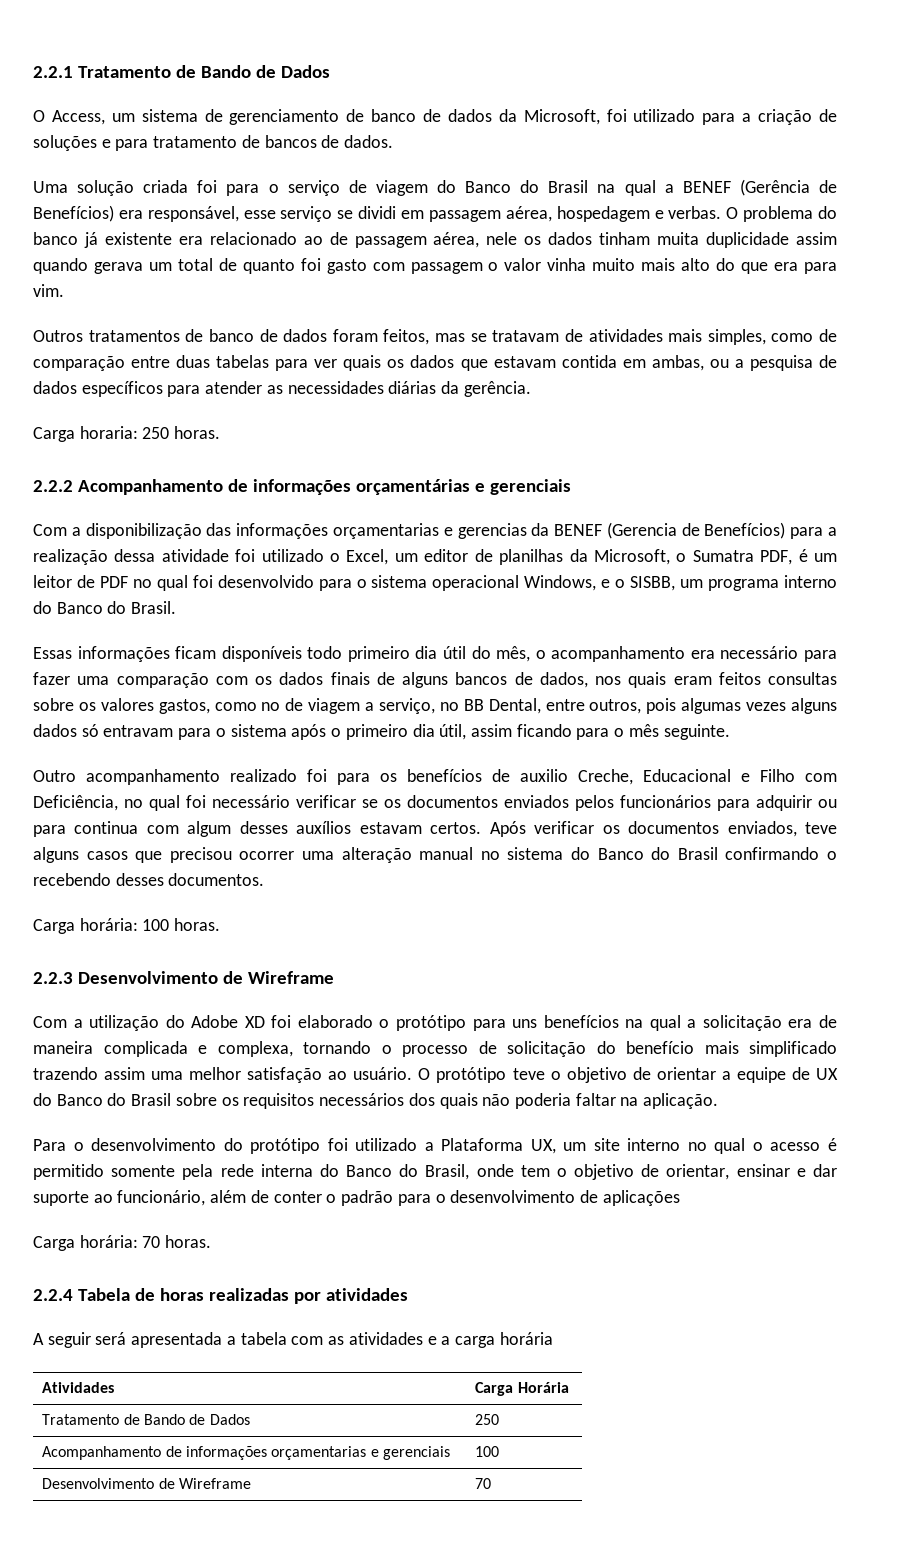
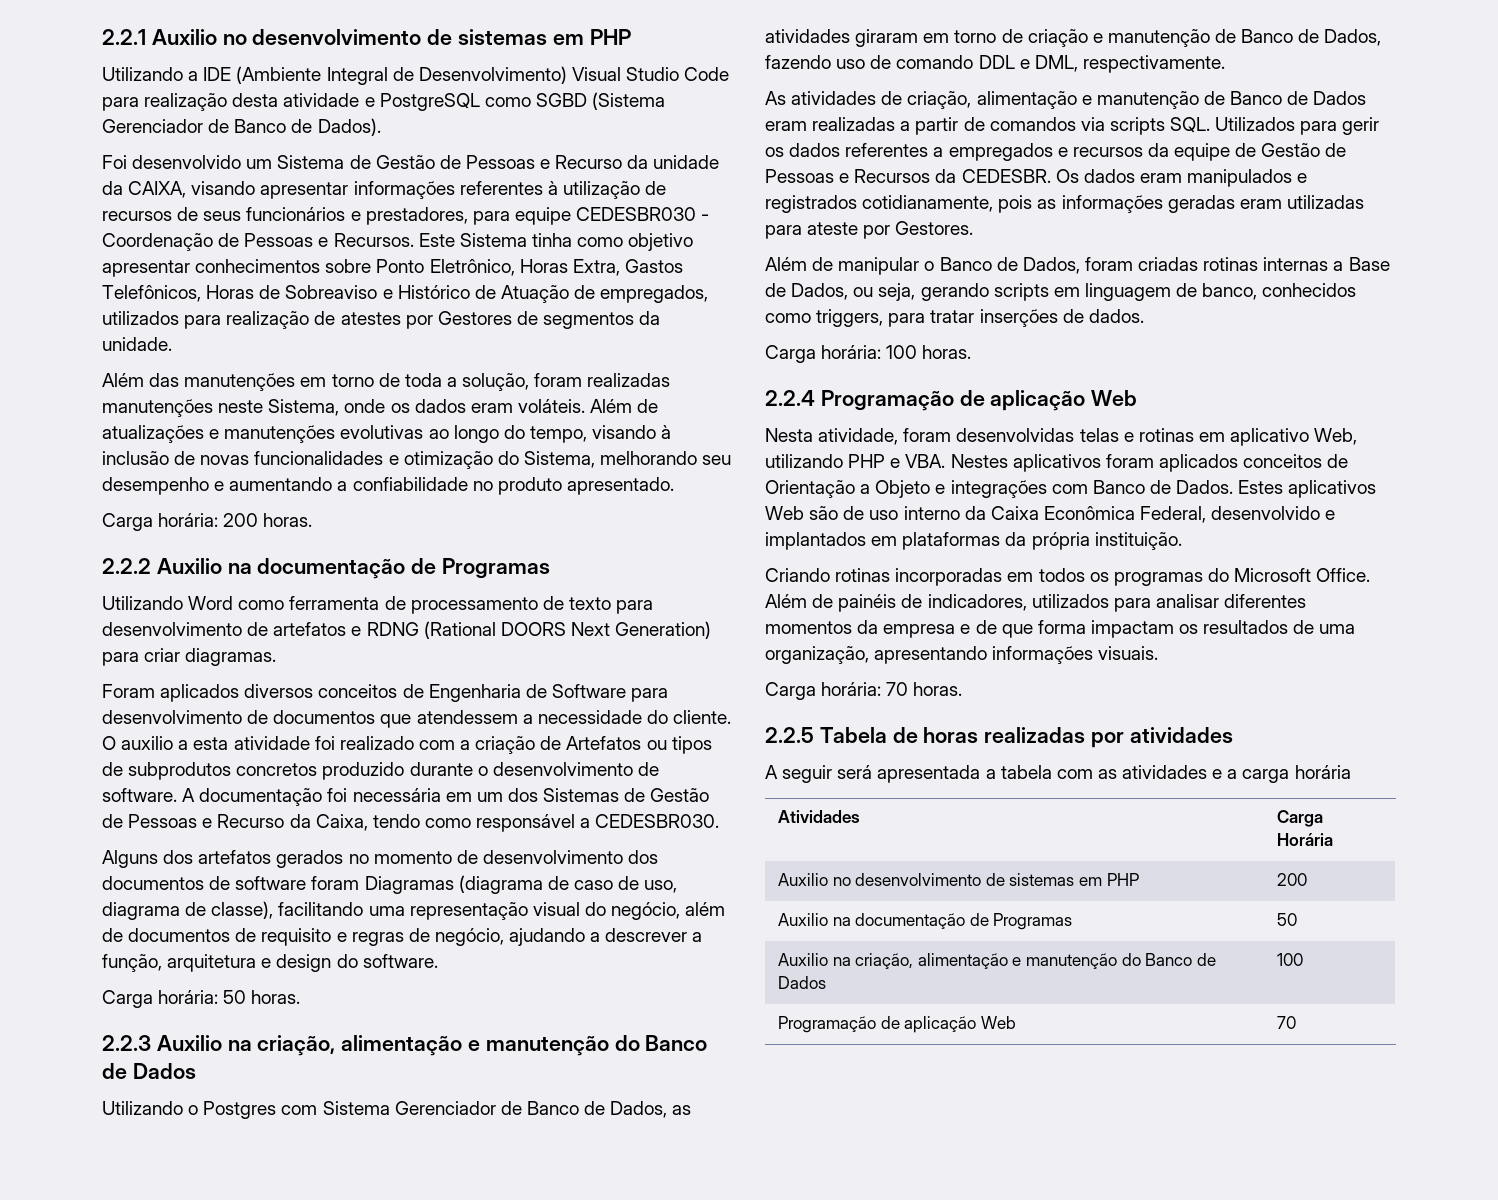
[77,65,330,78] [33,109,837,125] [33,135,394,151] [33,179,837,196] [33,205,838,222] [33,232,837,248] [33,258,837,274] [33,284,64,297] [33,329,837,345] [33,355,837,371] [33,381,531,397] [33,426,221,442] [33,479,571,495] [33,522,838,539] [33,549,837,565] [33,575,838,591] [33,601,177,614] [33,646,837,662] [33,672,837,688] [33,698,838,714] [33,724,730,740] [33,769,837,785] [33,795,837,811] [33,821,837,837] [33,847,838,863] [33,873,265,886] [33,918,221,934] [33,971,334,984] [33,1015,837,1031] [33,1041,837,1057] [33,1067,838,1083] [33,1093,719,1109] [33,1138,837,1154] [33,1164,837,1180] [33,1190,680,1206] Tratamento de Bando de Dados // O Access, um sistema de gerenciamento de banco de dados da Microsoft, foi utilizado para a criação de soluções e para tratamento de bancos de dados. // Uma solução criada foi para o serviço de viagem do Banco do Brasil na qual a BENEF (Gerência de Benefícios) era responsável, esse serviço se dividi em passagem aérea, hospedagem e verbas. O problema do banco já existente era relacionado ao de passagem aérea, nele os dados tinham muita duplicidade assim quando gerava um total de quanto foi gasto com passagem o valor vinha muito mais alto do que era para vim. // Outros tratamentos de banco de dados foram feitos, mas se tratavam de atividades mais simples, como de comparação entre duas tabelas para ver quais os dados que estavam contida em ambas, ou a pesquisa de dados específicos para atender as necessidades diárias da gerência. // Carga horaria: 250 horas. // 2.2.2 Acompanhamento de informações orçamentárias e gerenciais // Com a disponibilização das informações orçamentarias e gerencias da BENEF (Gerencia de Benefícios) para a realização dessa atividade foi utilizado o Excel, um editor de planilhas da Microsoft, o Sumatra PDF, é um leitor de PDF no qual foi desenvolvido para o sistema operacional Windows, e o SISBB, um programa interno do Banco do Brasil. // Essas informações ficam disponíveis todo primeiro dia útil do mês, o acompanhamento era necessário para fazer uma comparação com os dados finais de alguns bancos de dados, nos quais eram feitos consultas sobre os valores gastos, como no de viagem a serviço, no BB Dental, entre outros, pois algumas vezes alguns dados só entravam para o sistema após o primeiro dia útil, assim ficando para o mês seguinte. // Outro acompanhamento realizado foi para os benefícios de auxilio Creche, Educacional e Filho com Deficiência, no qual foi necessário verificar se os documentos enviados pelos funcionários para adquirir ou para continua com algum desses auxílios estavam certos. Após verificar os documentos enviados, teve alguns casos que precisou ocorrer uma alteração manual no sistema do Banco do Brasil confirmando o recebendo desses documentos. // Carga horária: 100 horas. // 2.2.3 Desenvolvimento de Wireframe // Com a utilização do Adobe XD foi elaborado o protótipo para uns benefícios na qual a solicitação era de maneira complicada e complexa, tornando o processo de solicitação do benefício mais simplificado trazendo assim uma melhor satisfação ao usuário. O protótipo teve o objetivo de orientar a equipe de UX do Banco do Brasil sobre os requisitos necessários dos quais não poderia faltar na aplicação. // Para o desenvolvimento do protótipo foi utilizado a Plataforma UX, um site interno no qual o acesso é permitido somente pela rede interna do Banco do Brasil, onde tem o objetivo de orientar, ensinar e dar suporte ao funcionário, além de conter o padrão para o desenvolvimento de aplicações -> [151,29,631,45] [102,66,730,85] [102,92,666,111] [102,118,381,136] [102,155,720,169] [102,181,667,199] [102,207,710,225] [102,233,694,251] [102,259,683,277] [102,285,709,303] [102,311,661,329] [102,337,172,351] [102,373,671,391] [102,399,659,417] [102,425,672,443] [102,451,732,469] [102,477,674,495] [102,513,313,531] [102,558,551,579] [102,596,654,614] [102,621,712,639] [102,648,277,666] [102,684,669,702] [102,710,732,728] [102,736,712,754] [102,762,659,780] [102,788,710,806] [102,814,720,832] [102,850,659,868] [102,875,678,894] [102,901,726,920] [102,928,703,946] [102,954,438,972] [102,990,301,1008] [102,1035,708,1056] [102,1063,196,1079] [102,1101,692,1119] [765,29,1382,47] [765,55,1225,73] [765,91,1367,109] [765,117,1380,135] [765,143,1347,161] [765,169,1308,187] [765,195,1364,213] [765,221,974,239] [765,257,1390,275] [765,283,1357,301] [765,309,1144,327] [765,345,972,363] [765,390,1138,411] [765,428,1358,446] [765,454,1349,472] [765,480,1377,498] [765,506,1336,523] [765,532,1182,550] [765,568,1371,586] [765,594,1307,612] [765,620,1356,638] [765,646,1159,664] Auxilio no desenvolvimento de sistemas em PHP // Utilizando a IDE (Ambiente Integral de Desenvolvimento) Visual Studio Code para realização desta atividade e PostgreSQL como SGBD (Sistema Gerenciador de Banco de Dados). // Foi desenvolvido um Sistema de Gestão de Pessoas e Recurso da unidade da CAIXA, visando apresentar informações referentes à utilização de recursos de seus funcionários e prestadores, para equipe CEDESBR030 - Coordenação de Pessoas e Recursos. Este Sistema tinha como objetivo apresentar conhecimentos sobre Ponto Eletrônico, Horas Extra, Gastos Telefônicos, Horas de Sobreaviso e Histórico de Atuação de empregados, utilizados para realização de atestes por Gestores de segmentos da unidade. // Além das manutenções em torno de toda a solução, foram realizadas manutenções neste Sistema, onde os dados eram voláteis. Além de atualizações e manutenções evolutivas ao longo do tempo, visando à inclusão de novas funcionalidades e otimização do Sistema, melhorando seu desempenho e aumentando a confiabilidade no produto apresentado. // Carga horária: 200 horas. // 2.2.2 Auxilio na documentação de Programas // Utilizando Word como ferramenta de processamento de texto para desenvolvimento de artefatos e RDNG (Rational DOORS Next Generation) para criar diagramas. // Foram aplicados diversos conceitos de Engenharia de Software para desenvolvimento de documentos que atendessem a necessidade do cliente. O auxilio a esta atividade foi realizado com a criação de Artefatos ou tipos de subprodutos concretos produzido durante o desenvolvimento de software. A documentação foi necessária em um dos Sistemas de Gestão de Pessoas e Recurso da Caixa, tendo como responsável a CEDESBR030. // Alguns dos artefatos gerados no momento de desenvolvimento dos documentos de software foram Diagramas (diagrama de caso de uso, diagrama de classe), facilitando uma representação visual do negócio, além de documentos de requisito e regras de negócio, ajudando a descrever a função, arquitetura e design do software. // Carga horária: 50 horas. // 2.2.3 Auxilio na criação, alimentação e manutenção do Banco de Dados // Utilizando o Postgres com Sistema Gerenciador de Banco de Dados, as atividades giraram em torno de criação e manutenção de Banco de Dados, fazendo uso de comando DDL e DML, respectivamente. // As atividades de criação, alimentação e manutenção de Banco de Dados eram realizadas a partir de comandos via scripts SQL. Utilizados para gerir os dados referentes a empregados e recursos da equipe de Gestão de Pessoas e Recursos da CEDESBR. Os dados eram manipulados e registrados cotidianamente, pois as informações geradas eram utilizadas para ateste por Gestores. // Além de manipular o Banco de Dados, foram criadas rotinas internas a Base de Dados, ou seja, gerando scripts em linguagem de banco, conhecidos como triggers, para tratar inserções de dados. // Carga horária: 100 horas. // 2.2.4 Programação de aplicação Web // Nesta atividade, foram desenvolvidas telas e rotinas em aplicativo Web, utilizando PHP e VBA. Nestes aplicativos foram aplicados conceitos de Orientação a Objeto e integrações com Banco de Dados. Estes aplicativos Web são de uso interno da Caixa Econômica Federal, desenvolvido e implantados em plataformas da própria instituição. // Criando rotinas incorporadas em todos os programas do Microsoft Office. Além de painéis de indicadores, utilizados para analisar diferentes momentos da empresa e de que forma impactam os resultados de uma organização, apresentando informações visuais.
[33,1289,73,1301] 2.2.4 -> [765,727,814,743] 2.2.5
[42,1414,250,1425] [475,1414,500,1425] [42,1446,451,1460] [475,1446,500,1457] [42,1478,252,1489] Tratamento de Bando de Dados | 250 // Acompanhamento de informações orçamentarias e gerenciais | 100 // Desenvolvimento de Wireframe -> [777,873,1139,886] [1276,873,1307,886] [777,913,1073,930] [1276,913,1297,926] [777,953,1216,969] [777,976,826,989] [1276,953,1303,966] [777,1016,1016,1033] Auxilio no desenvolvimento de sistemas em PHP | 200 // Auxilio na documentação de Programas | 50 // Auxilio na criação, alimentação e manutenção do Banco de Dados | 100 // Programação de aplicação Web

